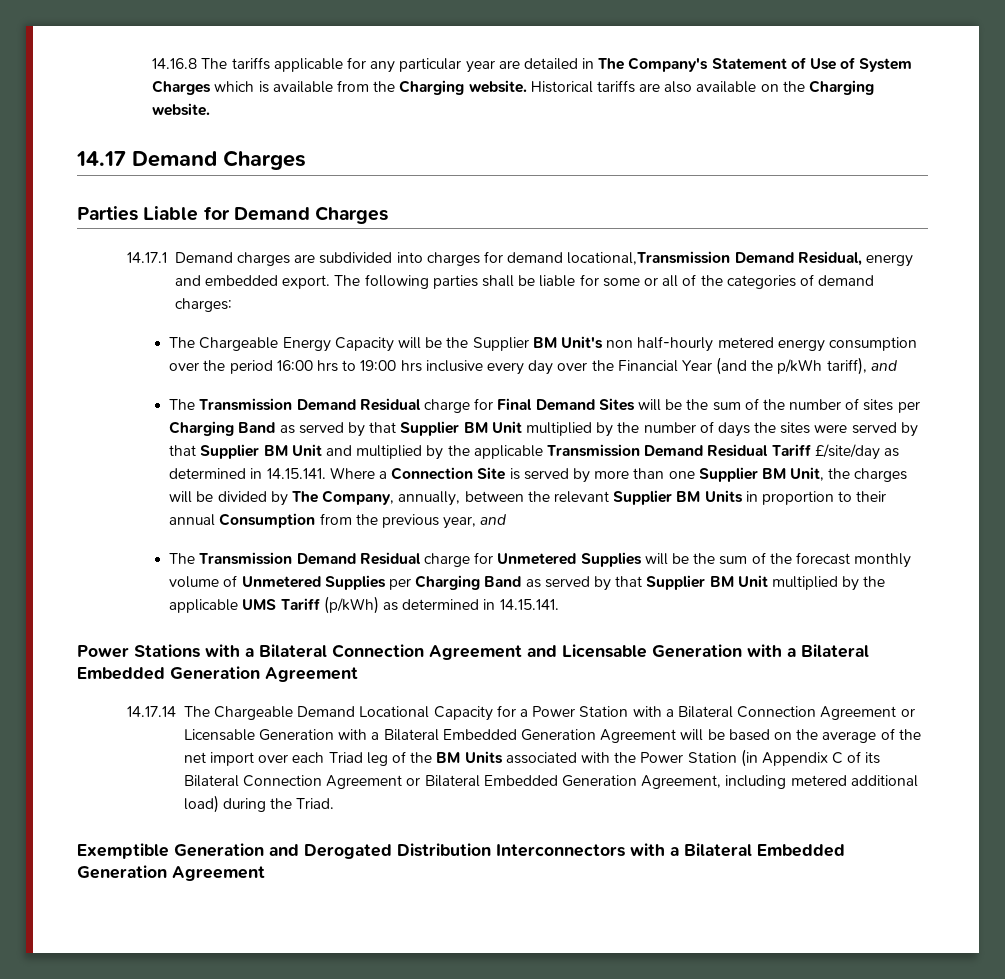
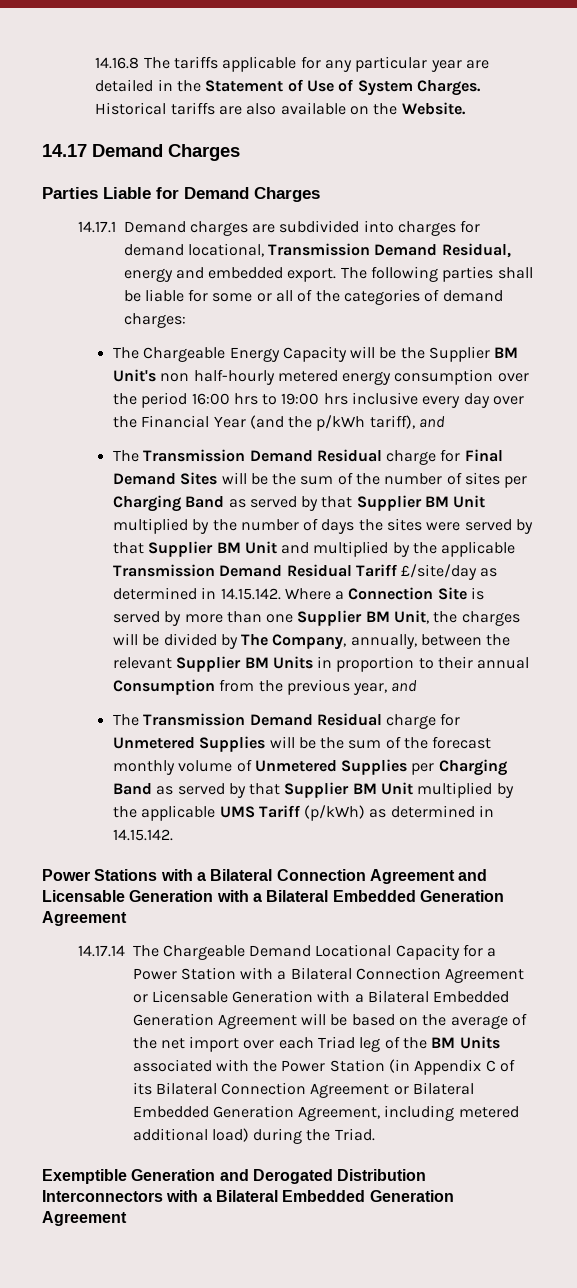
[598,57,709,72] The Company's -> [176,80,201,92] the
[152,80,527,95] Charges which is available from the Charging website. -> [416,80,481,96] Charges.
[809,80,875,95] [152,103,211,116] Charging website. -> [401,102,466,115] Website.
[567,251,731,265] locational,Transmission -> [187,243,371,257] locational, Transmission
[266,468,326,479] 14.15.141. -> [220,588,281,600] 14.15.142.
[499,599,559,610] 14.15.141. -> [112,829,173,841] 14.15.142.

